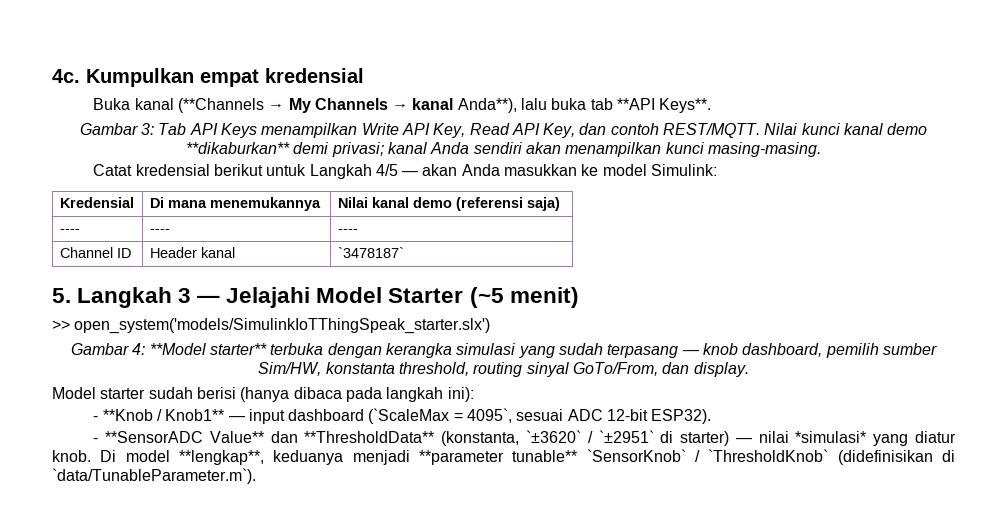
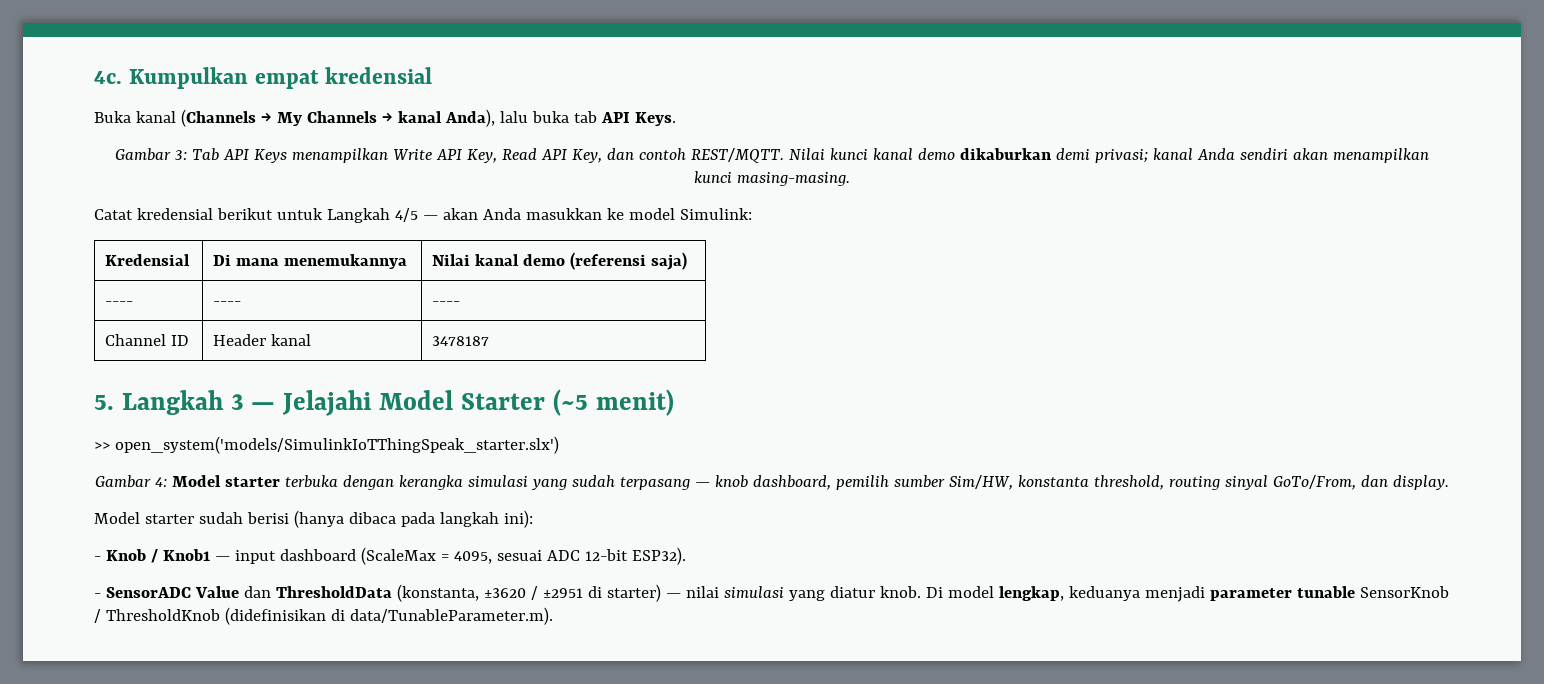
[177,98,264,113] (**Channels -> [180,109,256,127] (Channels
[457,98,517,113] Anda**), -> [444,109,495,127] Anda),
[617,98,712,113] **API Keys**. -> [600,112,676,126] API Keys.
[186,142,291,154] **dikaburkan** -> [959,148,1052,160] dikaburkan
[337,247,404,258] `3478187` -> [431,336,489,346] 3478187
[149,343,268,355] **Model starter** -> [172,475,281,487] Model starter
[102,408,513,424] **Knob / Knob1** — input dashboard (`ScaleMax = 4095`, -> [105,547,492,565] Knob / Knob1 — input dashboard (ScaleMax = 4095,
[105,430,654,446] **SensorADC Value** dan **ThresholdData** (konstanta, `±3620` / `±2951` -> [105,584,583,602] SensorADC Value dan ThresholdData (konstanta, ±3620 / ±2951
[795,431,867,443] *simulasi* -> [723,586,784,598] simulasi
[179,450,264,465] **lengkap**, -> [998,586,1064,601] lengkap,
[419,449,829,465] **parameter tunable** `SensorKnob` / `ThresholdKnob` -> [1209,586,1449,601] [94,609,220,623] parameter tunable SensorKnob / ThresholdKnob
[52,468,256,484] `data/TunableParameter.m`). -> [349,607,553,625] data/TunableParameter.m).

